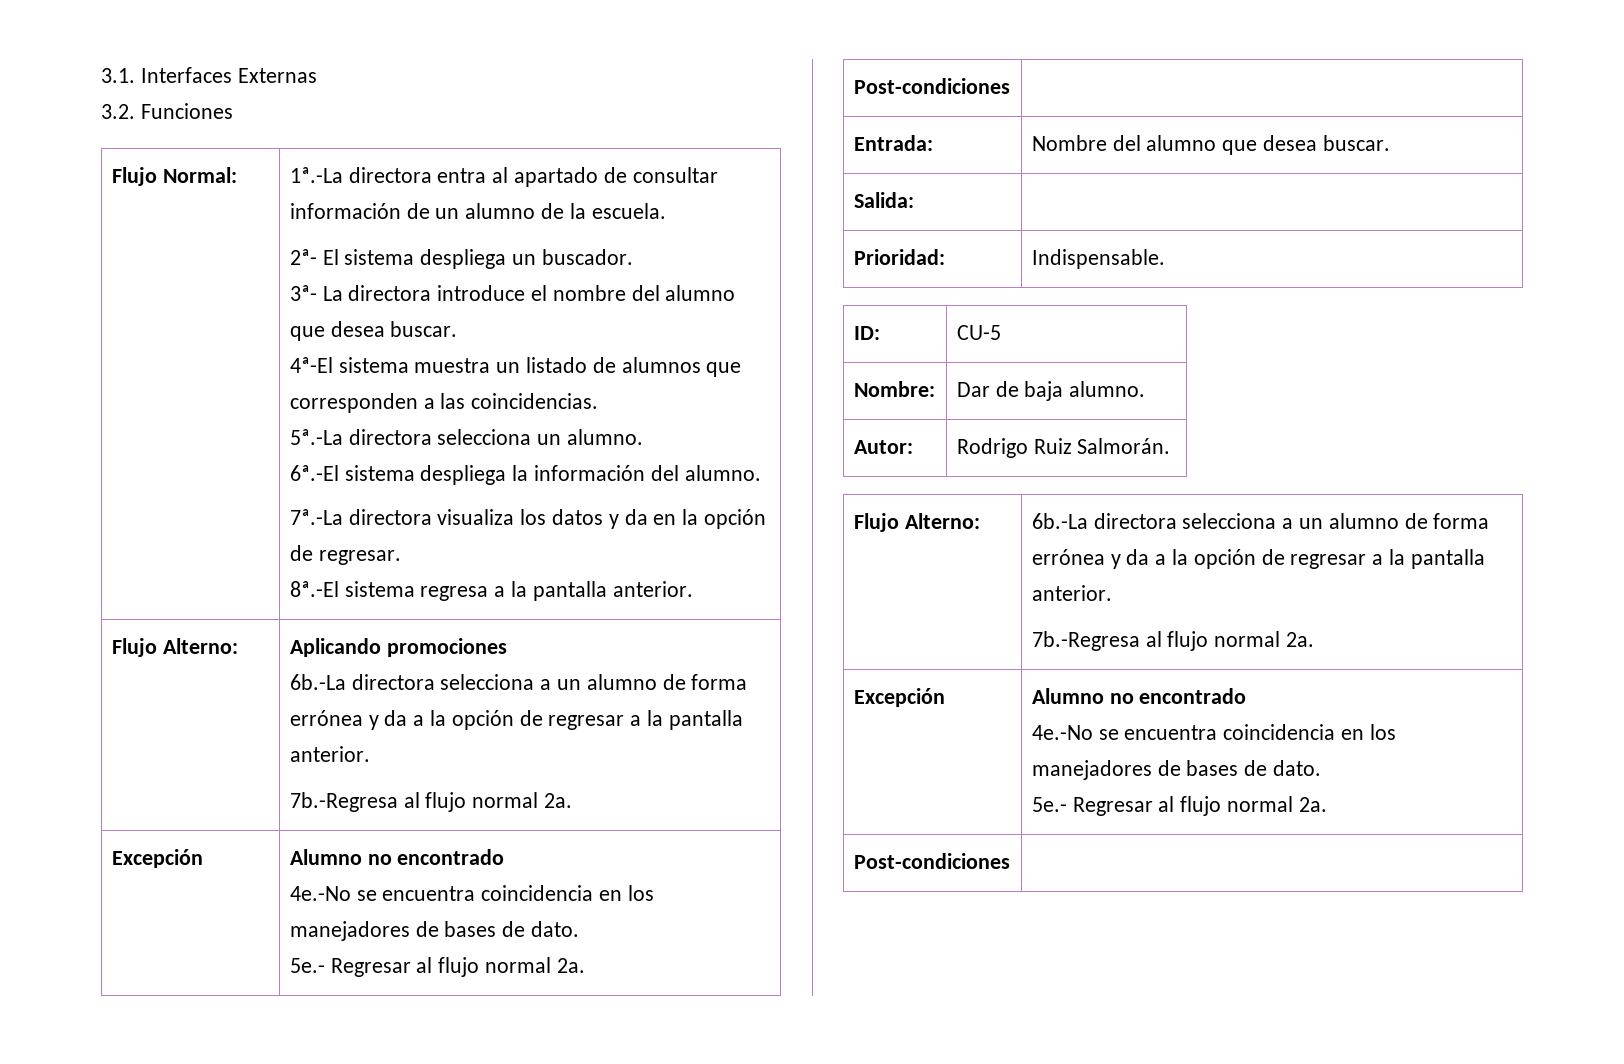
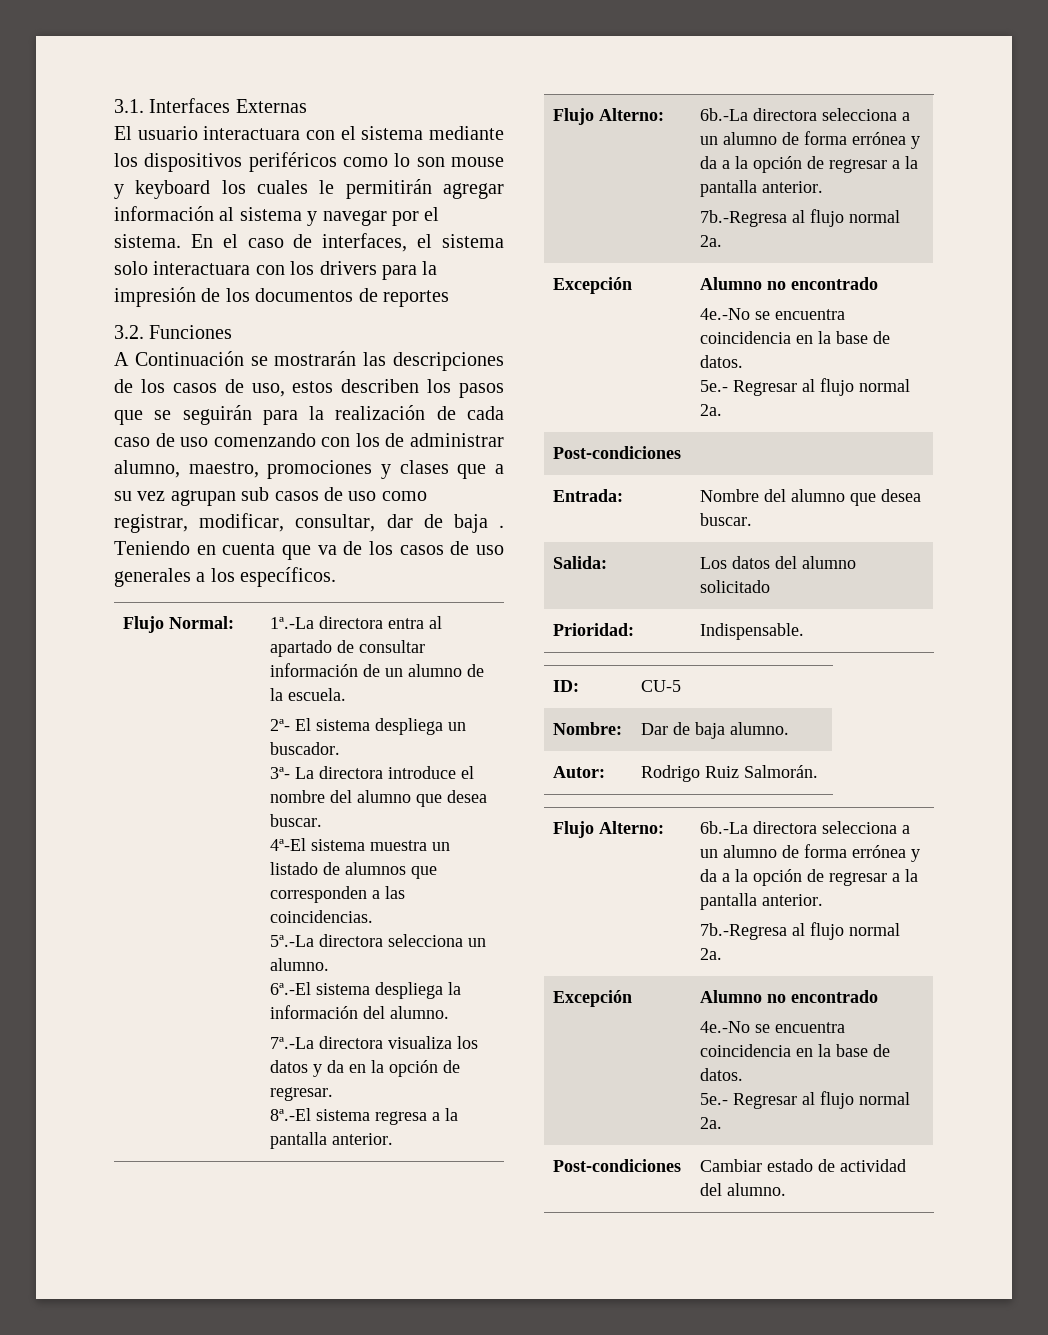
[101,103,233,119] 3.2. Funciones -> [114,126,504,140] [114,152,504,172] [114,179,504,199] [114,206,440,226] [114,233,504,252] [114,261,438,280] [114,287,449,307] [114,325,233,339] [114,351,505,371] [114,379,504,398] [114,405,504,425] [114,433,504,447] [114,460,505,479] [114,487,427,506] [114,513,505,533] [114,541,505,560] [114,567,337,587] El usuario interactuara con el sistema mediante los dispositivos periféricos como lo son mouse y keyboard los cuales le permitirán agregar información al sistema y navegar por el sistema. En el caso de interfaces, el sistema solo interactuara con los drivers para la impresión de los documentos de reportes // 3.2. Funciones // A Continuación se mostrarán las descripciones de los casos de uso, estos describen los pasos que se seguirán para la realización de cada caso de uso comenzando con los de administrar alumno, maestro, promociones y clases que a su vez agrupan sub casos de uso como registrar, modificar, consultar, dar de baja . Teniendo en cuenta que va de los casos de uso generales a los específicos.
[289,638,507,657] Aplicando promociones // -> (665, 114) none
[627,885,654,901] [289,921,579,941] los manejadores de bases de dato. -> [818,331,891,344] [700,355,744,368] la base de datos.
(914, 200) none -> [700,556,857,569] [700,580,771,593] Los datos del alumno solicitado
[1369,724,1396,740] [1031,760,1321,780] [1031,796,1327,816] [853,853,1010,869] los manejadores de bases de dato. // 5e.- Regresar al flujo normal 2a. // Post-condiciones | -> [818,1044,891,1057] [700,1068,744,1081] [700,1091,911,1109] [700,1117,723,1129] [553,1159,682,1172] [700,1159,907,1172] [700,1183,787,1196] la base de datos. // 5e.- Regresar al flujo normal 2a. // Post-condiciones | Cambiar estado de actividad del alumno.

